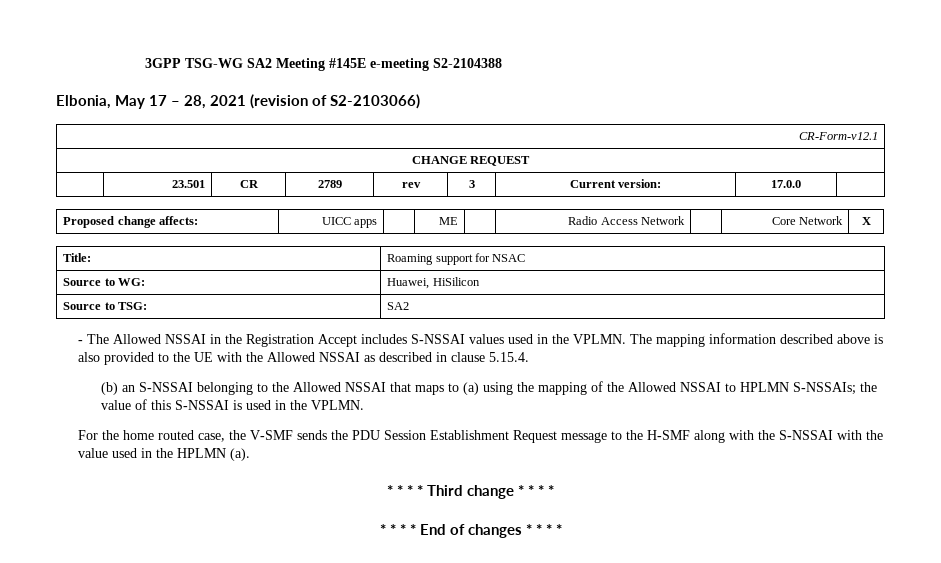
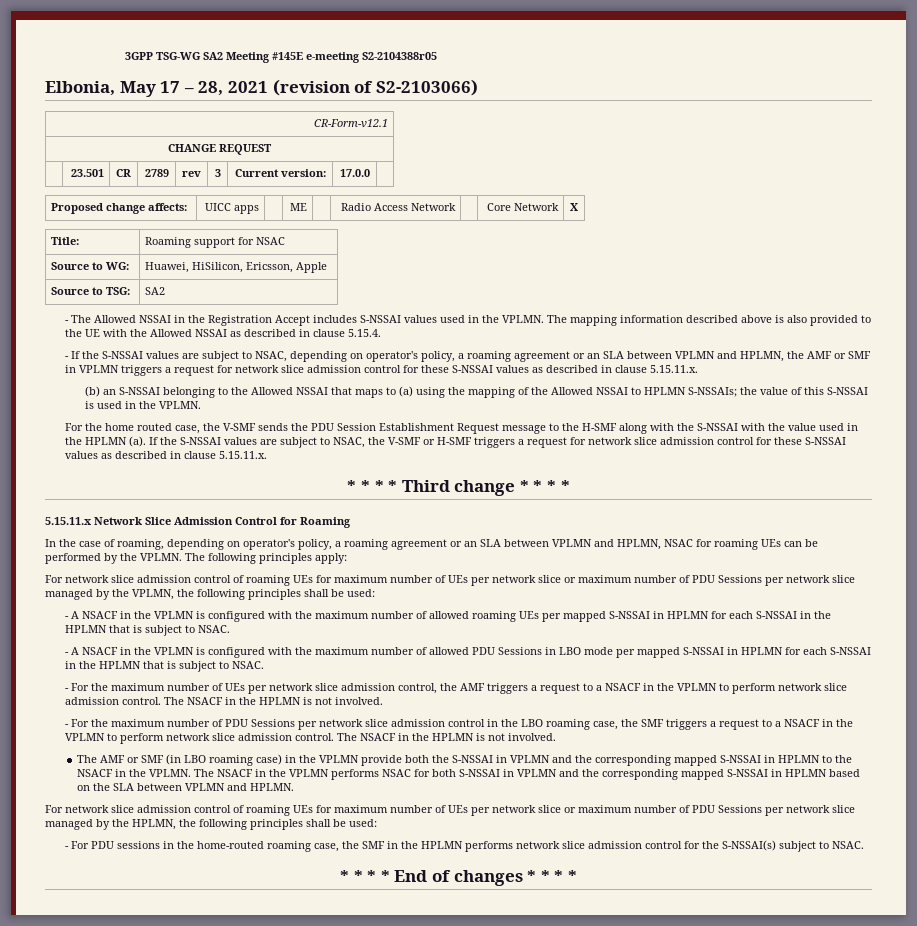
[433,58,503,68] S2-2104388 -> [362,52,438,60] S2-2104388r05
[432,277,480,286] HiSilicon -> [192,262,328,273] HiSilicon, Ericsson, Apple
(530, 357) none -> [65,351,872,362] [65,365,699,376] // - If the S-NSSAI values are subject to NSAC, depending on operator's policy, a roaming agreement or an SLA between VPLMN and HPLMN, the AMF or SMF in VPLMN triggers a request for network slice admission control for these S-NSSAI values as described in clause 5.15.11.x.
(251, 454) none -> [149,437,847,448] [65,451,268,459] If the S-NSSAI values are subject to NSAC, the V-SMF or H-SMF triggers a request for network slice admission control for these S-NSSAI values as described in clause 5.15.11.x.
(554, 490) none -> [45,517,351,528] [45,539,818,550] [45,553,347,564] [45,575,855,586] [45,589,375,600] [65,611,832,622] [65,625,231,636] [65,647,872,658] [65,661,265,672] [65,683,848,694] [65,697,384,705] [65,719,854,730] [65,733,557,744] [77,754,853,766] [77,769,861,780] [77,783,295,791] [45,805,855,816] [45,819,377,830] [65,840,865,852] // 5.15.11.x Network Slice Admission Control for Roaming // In the case of roaming, depending on operator's policy, a roaming agreement or an SLA between VPLMN and HPLMN, NSAC for roaming UEs can be performed by the VPLMN. The following principles apply: // For network slice admission control of roaming UEs for maximum number of UEs per network slice or maximum number of PDU Sessions per network slice managed by the VPLMN, the following principles shall be used: // - A NSACF in the VPLMN is configured with the maximum number of allowed roaming UEs per mapped S-NSSAI in HPLMN for each S-NSSAI in the HPLMN that is subject to NSAC. // - A NSACF in the VPLMN is configured with the maximum number of allowed PDU Sessions in LBO mode per mapped S-NSSAI in HPLMN for each S-NSSAI in the HPLMN that is subject to NSAC. // - For the maximum number of UEs per network slice admission control, the AMF triggers a request to a NSACF in the VPLMN to perform network slice admission control. The NSACF in the HPLMN is not involved. // - For the maximum number of PDU Sessions per network slice admission control in the LBO roaming case, the SMF triggers a request to a NSACF in the VPLMN to perform network slice admission control. The NSACF in the HPLMN is not involved. // The AMF or SMF (in LBO roaming case) in the VPLMN provide both the S-NSSAI in VPLMN and the corresponding mapped S-NSSAI in HPLMN to the NSACF in the VPLMN. The NSACF in the VPLMN performs NSAC for both S-NSSAI in VPLMN and the corresponding mapped S-NSSAI in HPLMN based on the SLA between VPLMN and HPLMN. // For network slice admission control of roaming UEs for maximum number of UEs per network slice or maximum number of PDU Sessions per network slice managed by the HPLMN, the following principles shall be used: // - For PDU sessions in the home-routed roaming case, the SMF in the HPLMN performs network slice admission control for the S-NSSAI(s) subject to NSAC.

